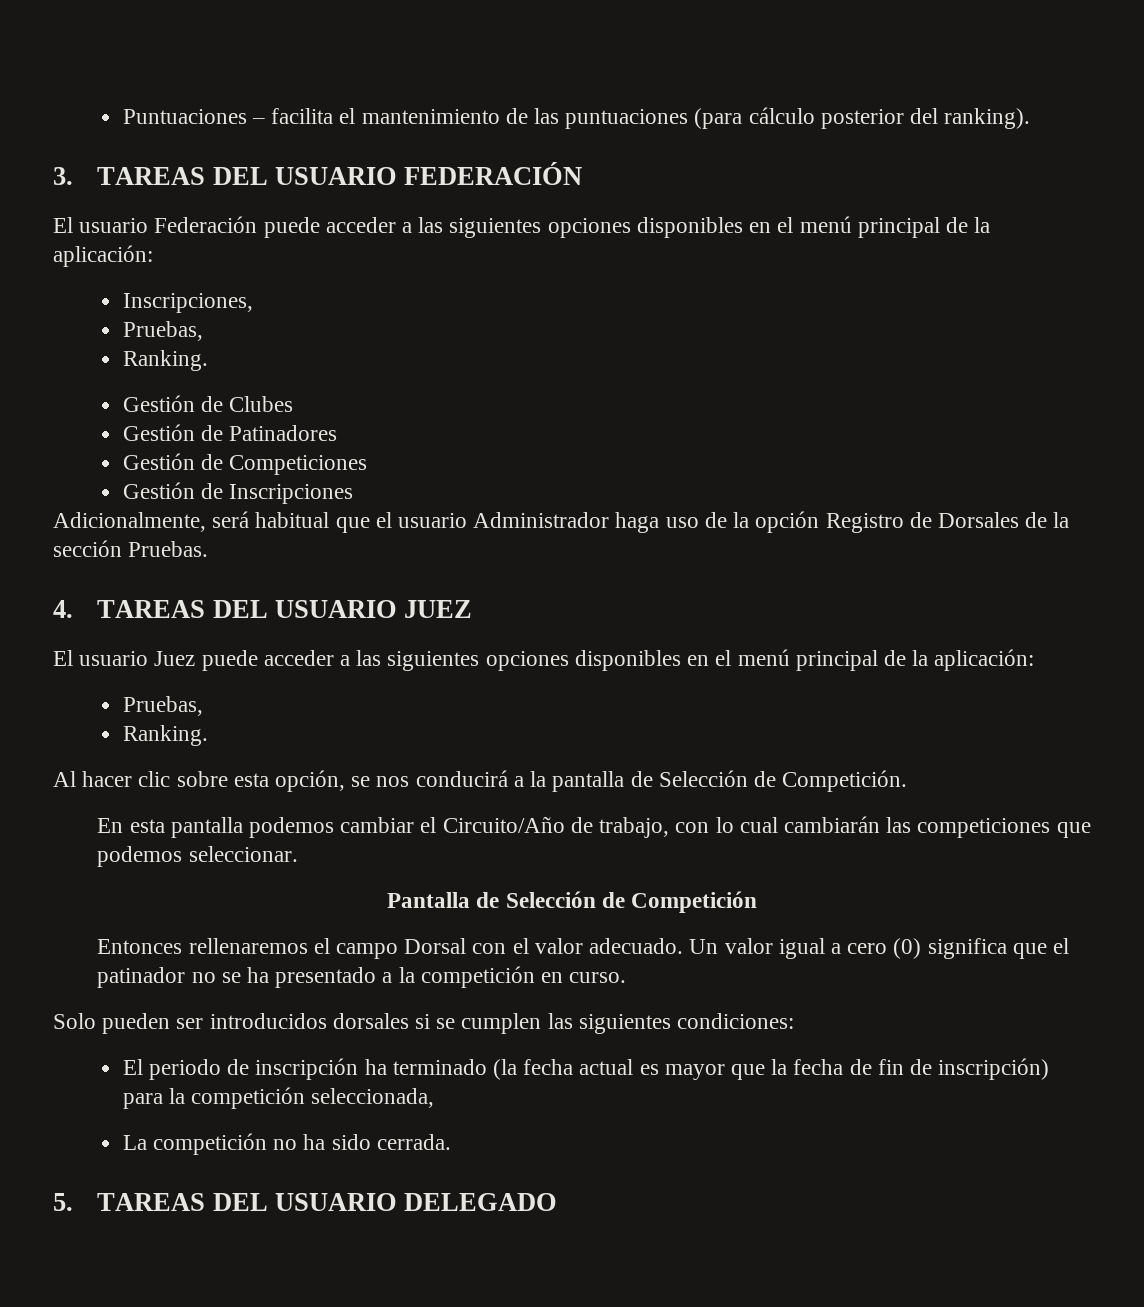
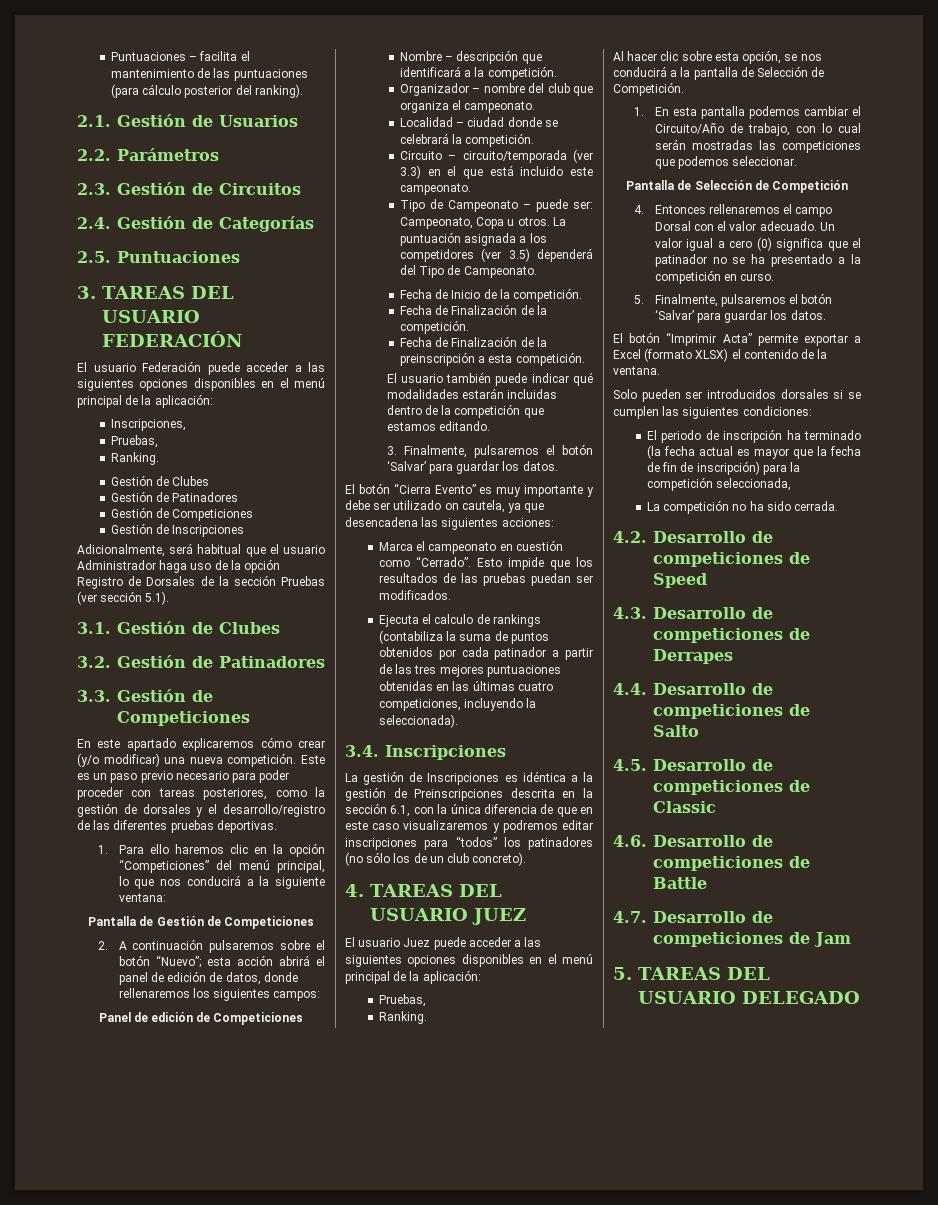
(1031, 118) none -> [77,114,298,127] [77,148,219,161] [77,182,301,195] [77,216,314,232] [77,251,240,263] // 2.1. Gestión de Usuarios // 2.2. Parámetros // 2.3. Gestión de Circuitos // 2.4. Gestión de Categorías // 2.5. Puntuaciones
[128,541,209,557] Pruebas. -> [281,576,325,586] [77,591,170,605] [77,621,280,634] [77,655,325,668] [77,689,213,702] [117,711,250,726] [77,737,325,751] [77,753,325,767] [77,770,290,783] [77,787,325,800] [77,803,325,817] [77,820,277,833] [97,843,325,857] [118,859,325,873] [118,875,325,889] [118,893,166,902] [88,916,314,929] [97,939,326,953] [118,955,325,968] [118,971,298,985] [118,988,321,1001] [98,1012,304,1025] [399,50,542,64] [399,66,557,80] [399,83,593,96] [399,100,536,113] [399,117,558,127] [399,133,535,147] [399,149,593,163] [399,165,593,179] [399,183,471,195] [399,199,593,212] [399,217,566,229] [399,232,547,246] [399,248,593,262] [399,265,537,278] [399,288,583,302] [399,304,547,315] [399,320,469,334] [399,336,547,347] [399,352,585,366] [386,372,593,386] [386,388,558,399] [386,404,544,418] [386,421,490,431] [386,444,593,458] [386,460,558,474] [345,483,594,497] [345,500,545,513] [345,517,554,530] [379,540,563,554] [379,556,593,570] [379,573,593,586] [379,590,452,600] [379,614,541,627] [379,630,549,644] [379,647,593,660] [379,664,561,677] [379,681,553,691] [379,698,537,711] [379,714,459,728] [345,745,506,760] [345,771,593,785] [345,787,593,801] [345,803,593,817] [345,820,593,833] [345,836,593,850] [345,852,527,866] Pruebas (ver sección 5.1). // 3.1. Gestión de Clubes // 3.2. Gestión de Patinadores // 3.3. Gestión de Competiciones // En este apartado explicaremos cómo crear (y/o modificar) una nueva competición. Este es un paso previo necesario para poder proceder con tareas posteriores, como la gestión de dorsales y el desarrollo/registro de las diferentes pruebas deportivas. // 1. Para ello haremos clic en la opción “Competiciones” del menú principal, lo que nos conducirá a la siguiente ventana: // Pantalla de Gestión de Competiciones // 2. A continuación pulsaremos sobre el botón “Nuevo”; esta acción abrirá el panel de edición de datos, donde rellenaremos los siguientes campos: // Panel de edición de Competiciones // Nombre – descripción que identificará a la competición. // Organizador – nombre del club que organiza el campeonato. // Localidad – ciudad donde se celebrará la competición. // Circuito – circuito/temporada (ver 3.3) en el que está incluido este campeonato. // Tipo de Campeonato – puede ser: Campeonato, Copa u otros. La puntuación asignada a los competidores (ver 3.5) dependerá del Tipo de Campeonato. // Fecha de Inicio de la competición. // Fecha de Finalización de la competición. // Fecha de Finalización de la preinscripción a esta competición. // El usuario también puede indicar qué modalidades estarán incluidas dentro de la competición que estamos editando. // 3. Finalmente, pulsaremos el botón ‘Salvar’ para guardar los datos. // El botón “Cierra Evento” es muy importante y debe ser utilizado on cautela, ya que desencadena las siguientes acciones: // Marca el campeonato en cuestión como “Cerrado”. Esto impide que los resultados de las pruebas puedan ser modificados. // Ejecuta el calculo de rankings (contabiliza la suma de puntos obtenidos por cada patinador a partir de las tres mejores puntuaciones obtenidas en las últimas cuatro competiciones, incluyendo la seleccionada). // 3.4. Inscripciones // La gestión de Inscripciones es idéntica a la gestión de Preinscripciones descrita en la sección 6.1, con la única diferencia de que en este caso visualizaremos y podremos editar inscripciones para “todos” los patinadores (no sólo los de un club concreto).
(908, 781) none -> [633,107,644,116] 1.
[783,816,880,833] cambiarán -> [654,139,753,150] serán mostradas
(757, 902) none -> [633,205,644,214] 4.
(627, 977) none -> [633,293,833,307] [654,309,826,323] [613,332,861,346] [613,348,828,362] [613,366,660,375] // 5. Finalmente, pulsaremos el botón ‘Salvar’ para guardar los datos. // El botón “Imprimir Acta” permite exportar a Excel (formato XLSX) el contenido de la ventana.
(451, 1142) none -> [613,531,773,543] [653,552,810,567] [653,573,707,588] [613,607,773,619] [653,628,810,643] [653,649,733,664] [613,683,773,695] [653,704,810,719] [653,725,699,737] [613,759,773,771] [653,780,810,795] [653,801,716,813] [613,835,773,847] [653,856,810,871] [653,877,707,889] [613,911,773,923] [653,932,851,947] // 4.2. Desarrollo de competiciones de Speed // 4.3. Desarrollo de competiciones de Derrapes // 4.4. Desarrollo de competiciones de Salto // 4.5. Desarrollo de competiciones de Classic // 4.6. Desarrollo de competiciones de Battle // 4.7. Desarrollo de competiciones de Jam

